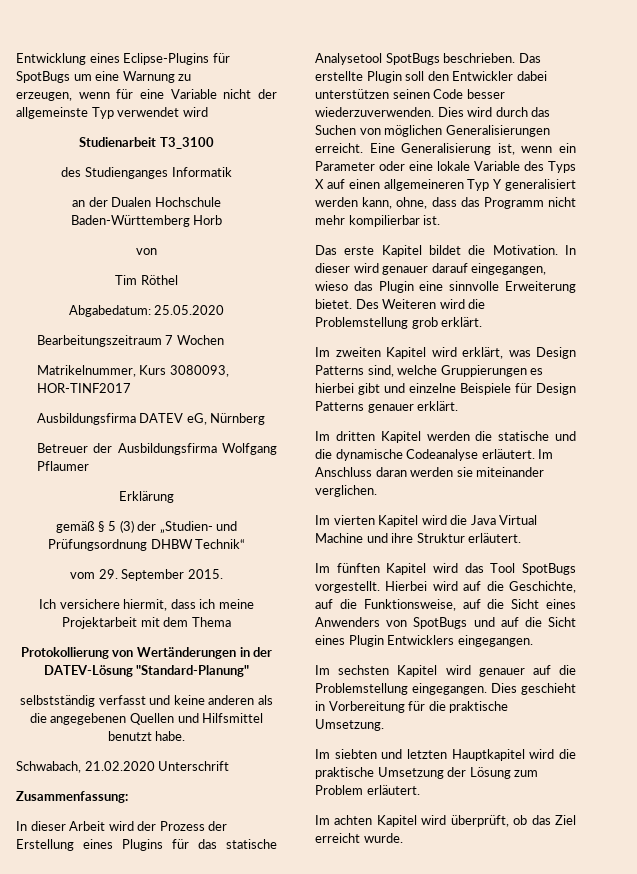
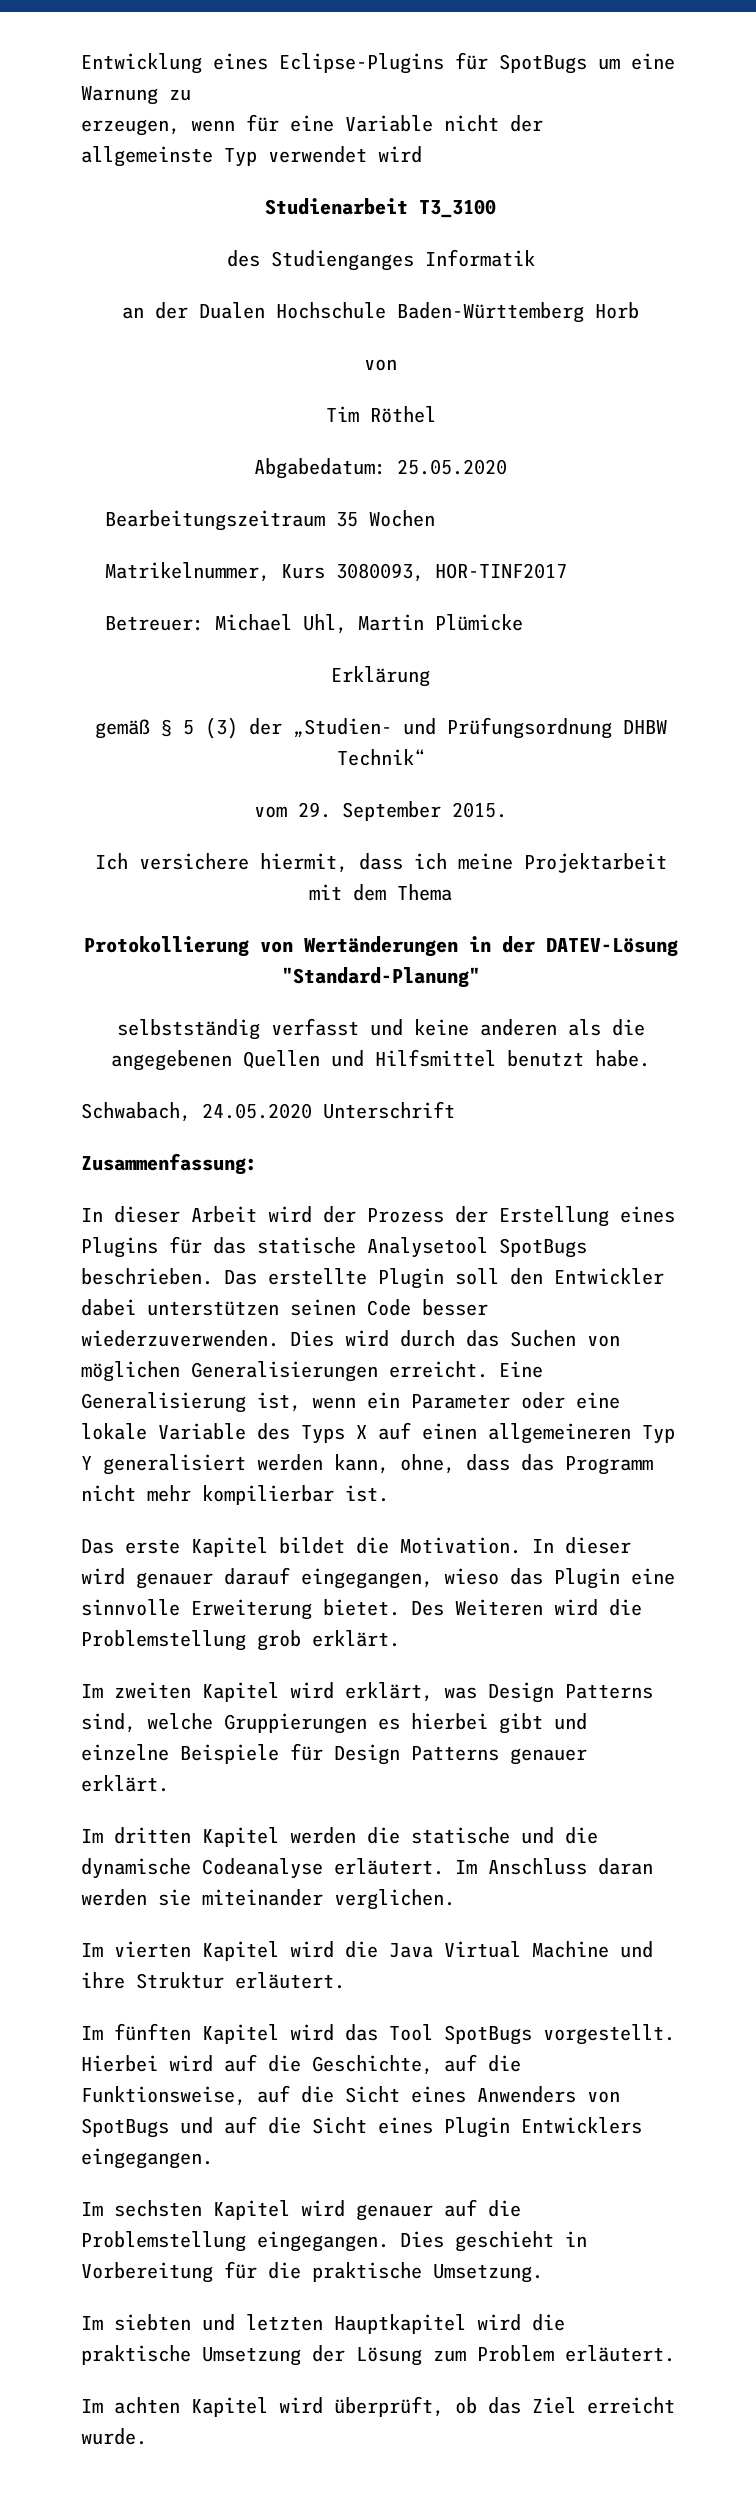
[165,335,174,345] 7 -> [335,512,358,527] 35
[36,413,266,425] [36,443,277,455] [36,461,89,471] Ausbildungsfirma DATEV eG, Nürnberg // Betreuer der Ausbildungsfirma Wolfgang Pflaumer -> [104,614,523,634] Betreuer: Michael Uhl, Martin Plümicke
[84,761,155,771] 21.02.2020 -> [202,1103,312,1119] 24.05.2020

